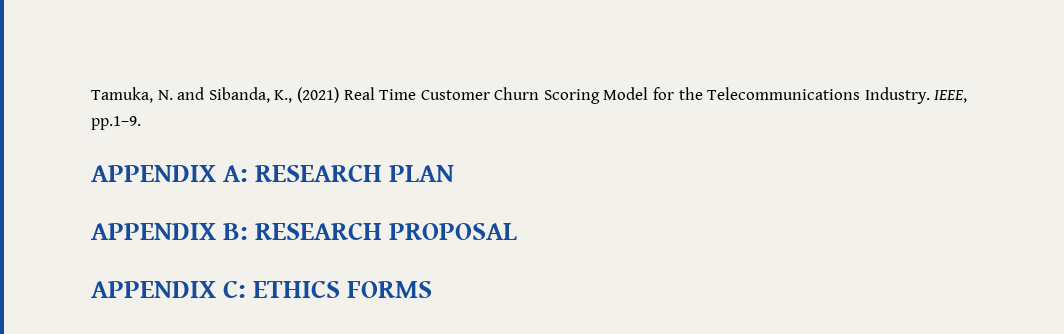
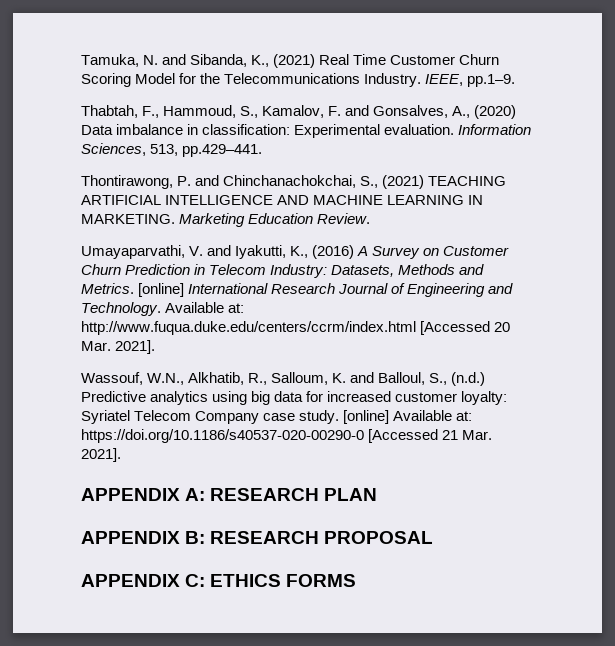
(141, 123) none -> [81,105,517,119] [81,124,532,138] [81,143,263,157] [81,175,507,189] [81,195,484,205] [81,213,371,227] [81,245,510,259] [81,264,485,278] [81,283,514,297] [81,302,245,316] [81,321,511,335] [81,340,156,354] [81,372,486,386] [81,391,508,405] [81,410,473,424] [81,429,493,443] [81,448,121,462] // Thabtah, F., Hammoud, S., Kamalov, F. and Gonsalves, A., (2020) Data imbalance in classification: Experimental evaluation. Information Sciences, 513, pp.429–441. // Thontirawong, P. and Chinchanachokchai, S., (2021) TEACHING ARTIFICIAL INTELLIGENCE AND MACHINE LEARNING IN MARKETING. Marketing Education Review. // Umayaparvathi, V. and Iyakutti, K., (2016) A Survey on Customer Churn Prediction in Telecom Industry: Datasets, Methods and Metrics. [online] International Research Journal of Engineering and Technology. Available at: http://www.fuqua.duke.edu/centers/ccrm/index.html [Accessed 20 Mar. 2021]. // Wassouf, W.N., Alkhatib, R., Salloum, K. and Balloul, S., (n.d.) Predictive analytics using big data for increased customer loyalty: Syriatel Telecom Company case study. [online] Available at: https://doi.org/10.1186/s40537-020-00290-0 [Accessed 21 Mar. 2021].

